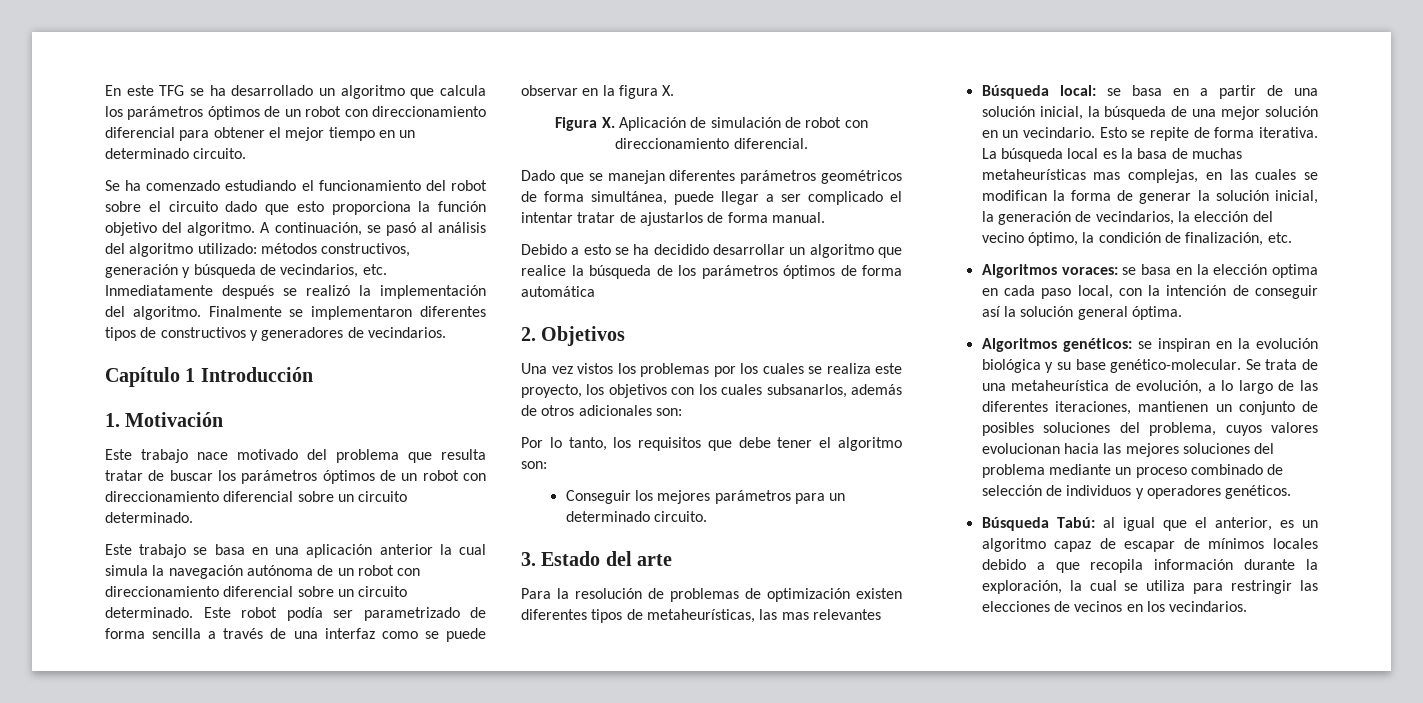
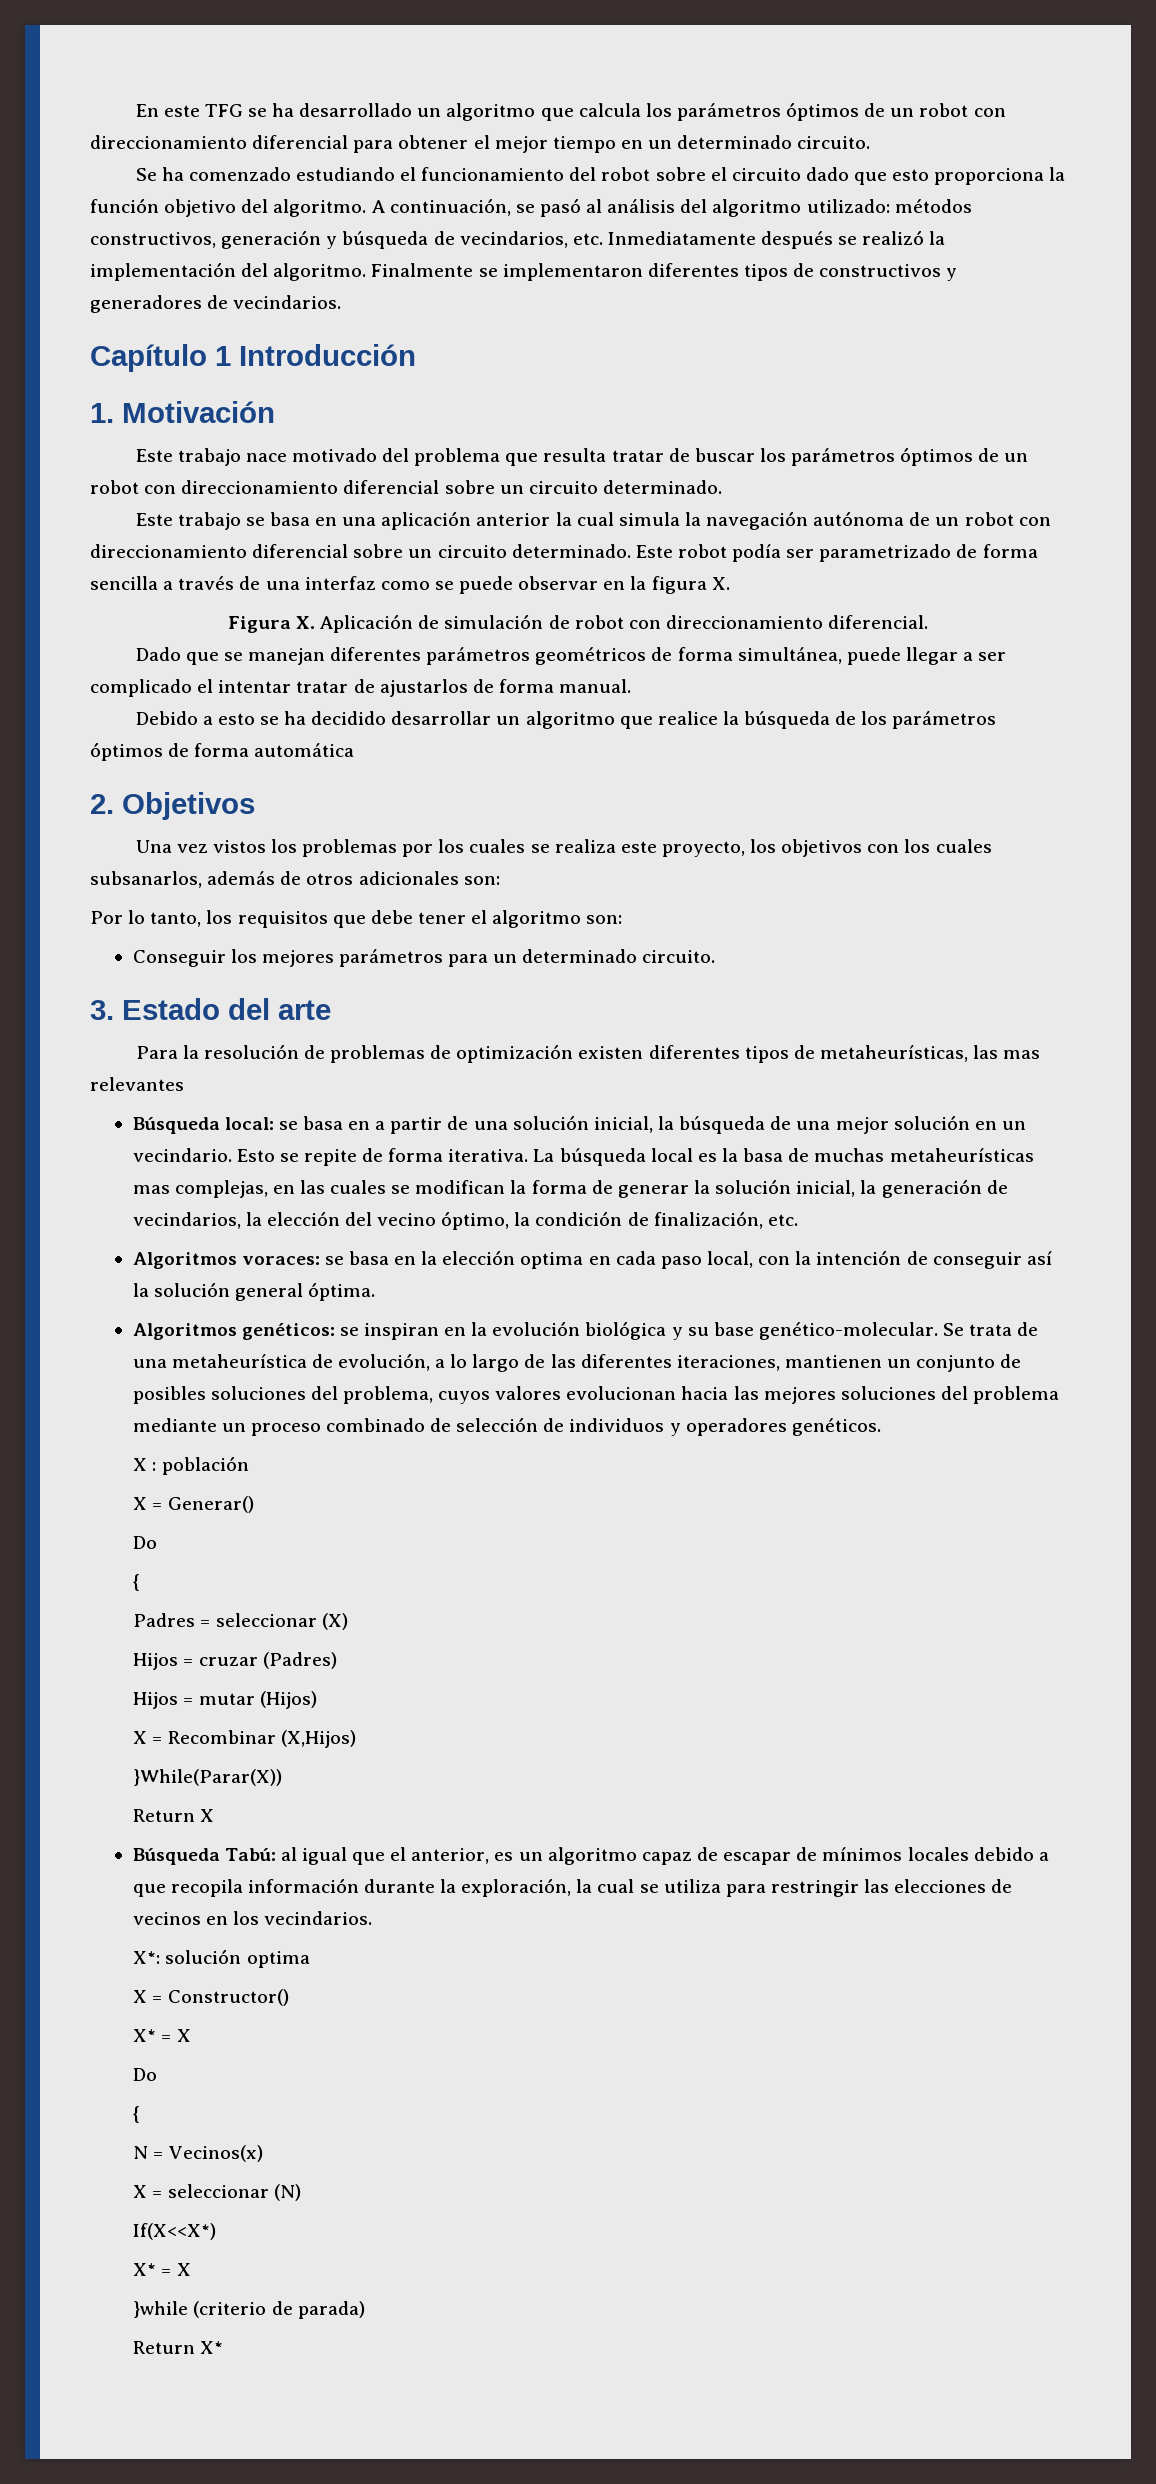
(1292, 492) none -> [133,1456,249,1475] [133,1496,254,1513] [133,1536,158,1549] [133,1574,141,1591] [133,1613,348,1630] [133,1652,337,1670] [133,1691,317,1709] [133,1730,356,1748] [133,1769,283,1786] [133,1809,215,1822] // X : población // X = Generar() // Do // { // Padres = seleccionar (X) // Hijos = cruzar (Padres) // Hijos = mutar (Hijos) // X = Recombinar (X,Hijos) // }While(Parar(X)) // Return X
(1248, 606) none -> [133,1949,310,1968] [133,1989,289,2006] [133,2029,191,2042] [133,2068,158,2081] [133,2106,141,2123] [133,2145,263,2162] [133,2184,301,2201] [133,2223,217,2240] [133,2263,191,2276] [133,2301,365,2319] [133,2341,224,2354] // X*: solución optima // X = Constructor() // X* = X // Do // { // N = Vecinos(x) // X = seleccionar (N) // If(X<<X*) // X* = X // }while (criterio de parada) // Return X*

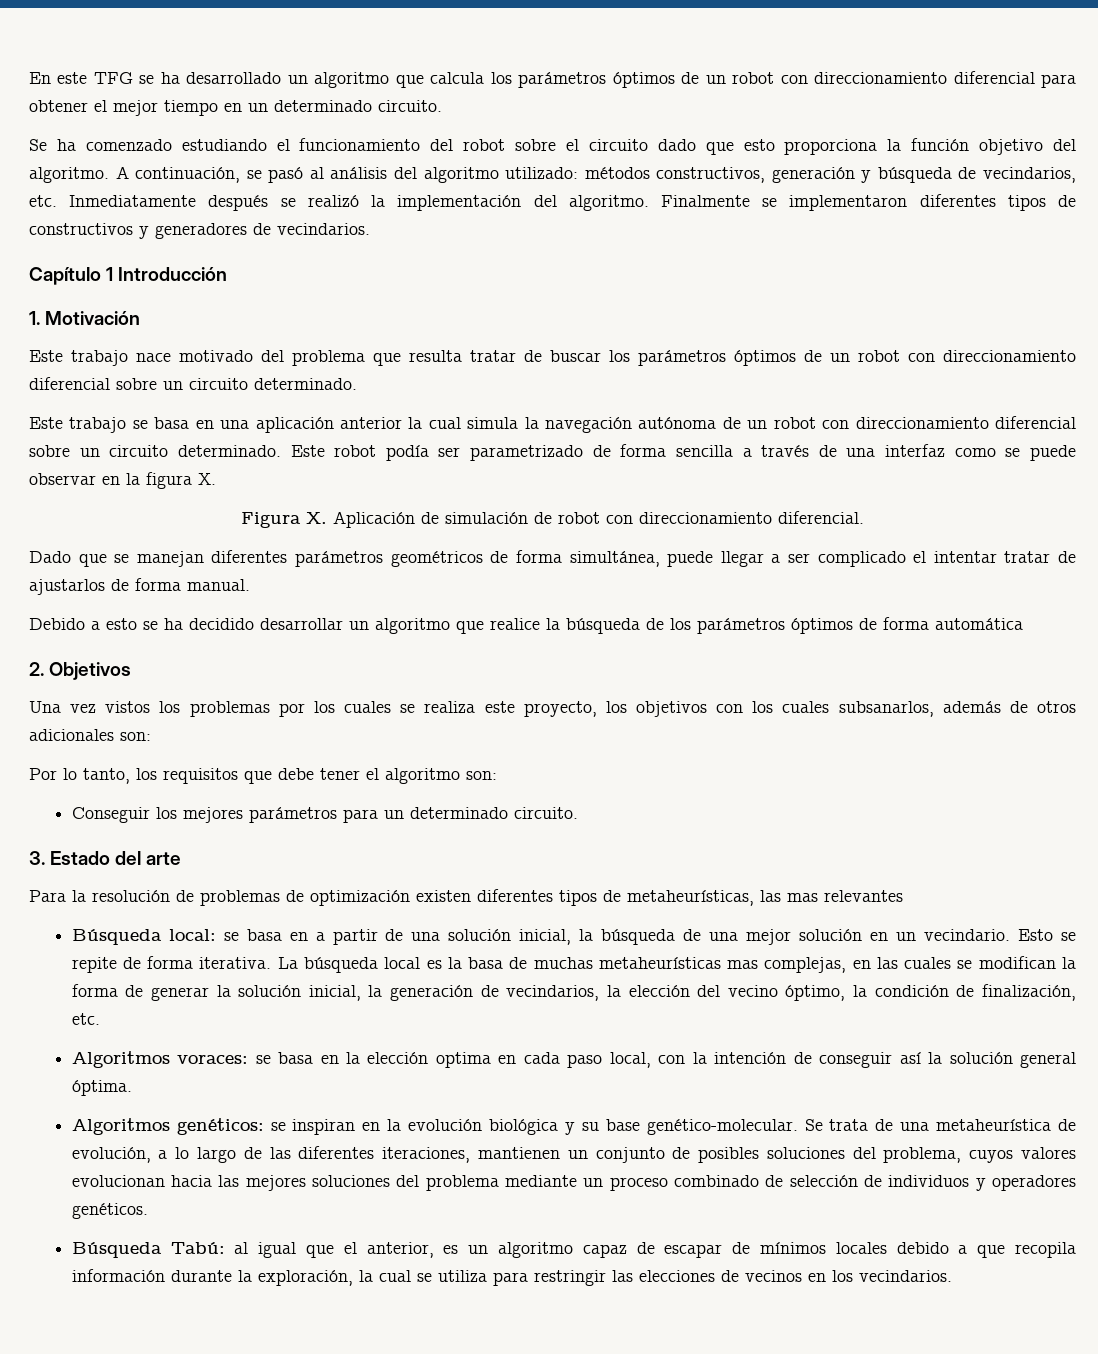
[133,1456,249,1475] [133,1496,254,1513] [133,1536,158,1549] [133,1574,141,1591] [133,1613,348,1630] [133,1652,337,1670] [133,1691,317,1709] [133,1730,356,1748] [133,1769,283,1786] [133,1809,215,1822] // X : población // X = Generar() // Do // { // Padres = seleccionar (X) // Hijos = cruzar (Padres) // Hijos = mutar (Hijos) // X = Recombinar (X,Hijos) // }While(Parar(X)) // Return X -> (148, 1211) none
[133,1949,310,1968] [133,1989,289,2006] [133,2029,191,2042] [133,2068,158,2081] [133,2106,141,2123] [133,2145,263,2162] [133,2184,301,2201] [133,2223,217,2240] [133,2263,191,2276] [133,2301,365,2319] [133,2341,224,2354] // X*: solución optima // X = Constructor() // X* = X // Do // { // N = Vecinos(x) // X = seleccionar (N) // If(X<<X*) // X* = X // }while (criterio de parada) // Return X* -> (952, 1276) none

